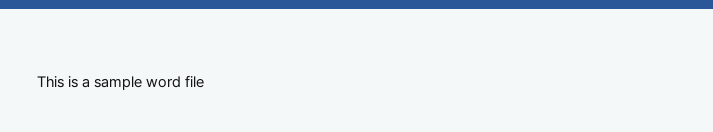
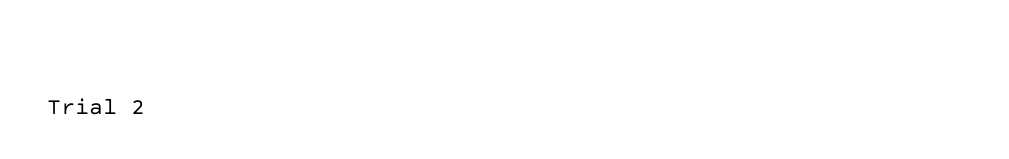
[37,75,205,90] This is a sample word file -> [47,98,145,115] Trial 2

